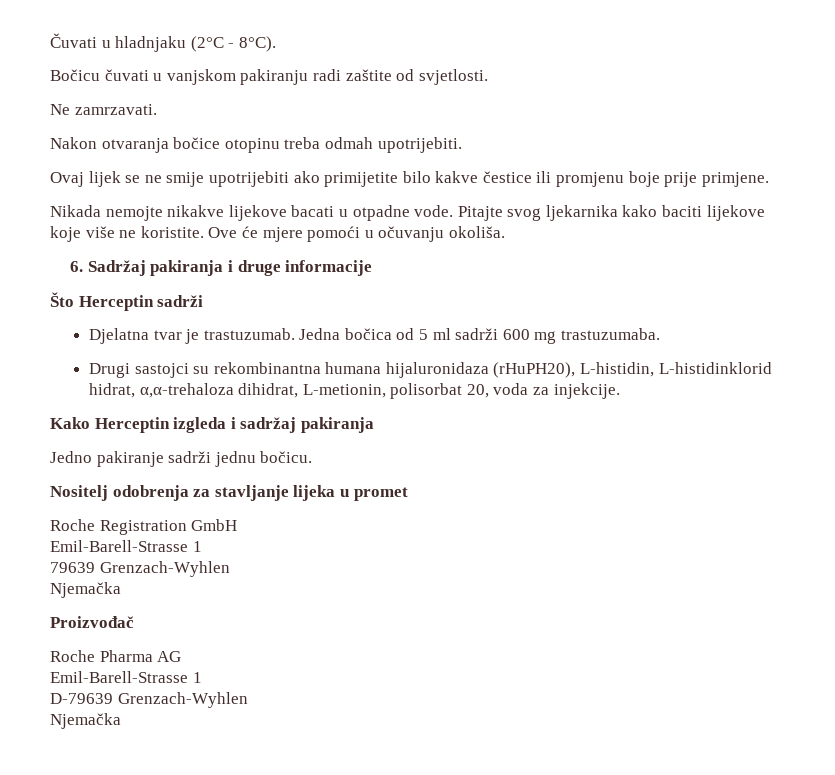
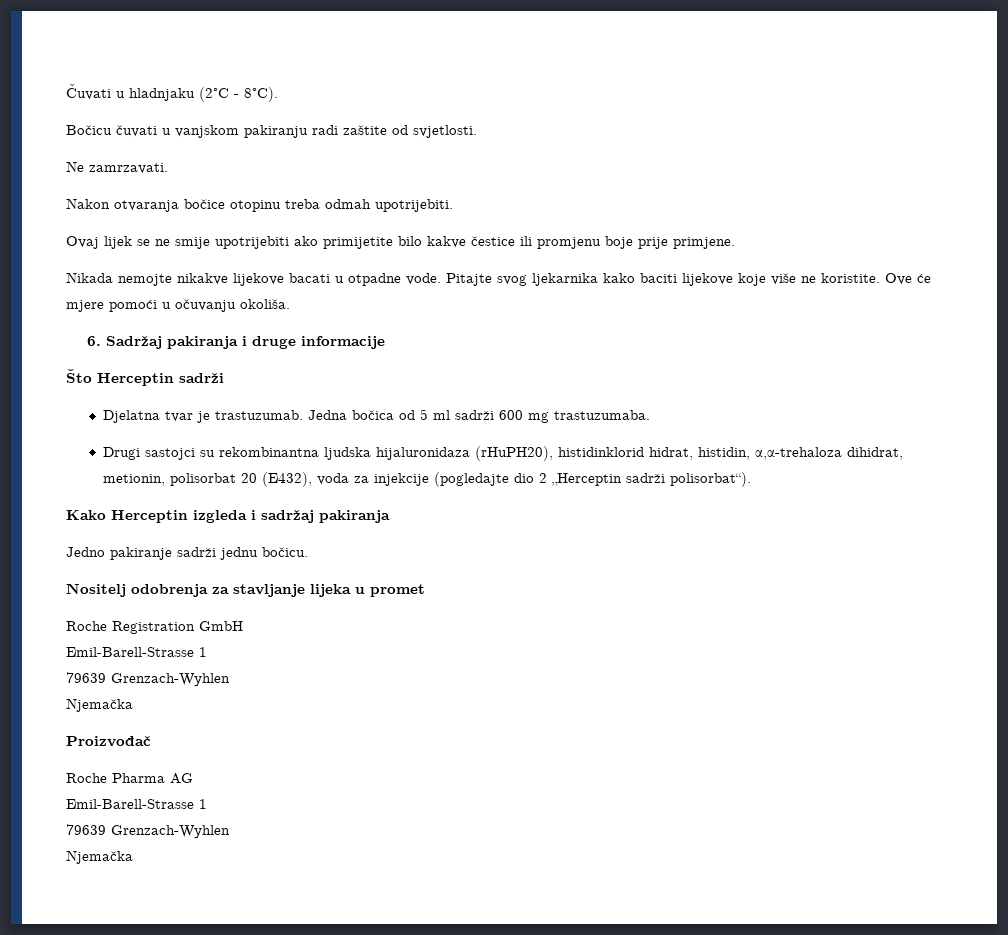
[325,362,382,374] humana -> [324,447,372,460] ljudska
[580,362,772,377] [88,383,620,399] L-histidin, L-histidinklorid hidrat, α,α-trehaloza dihidrat, L-metionin, polisorbat 20, voda za injekcije. -> [558,447,904,460] [103,472,752,487] histidinklorid hidrat, histidin, α,α-trehaloza dihidrat, metionin, polisorbat 20 (E432), voda za injekcije (pogledajte dio 2 „Herceptin sadrži polisorbat“).
[50,693,113,704] D-79639 -> [66,824,106,835] 79639

